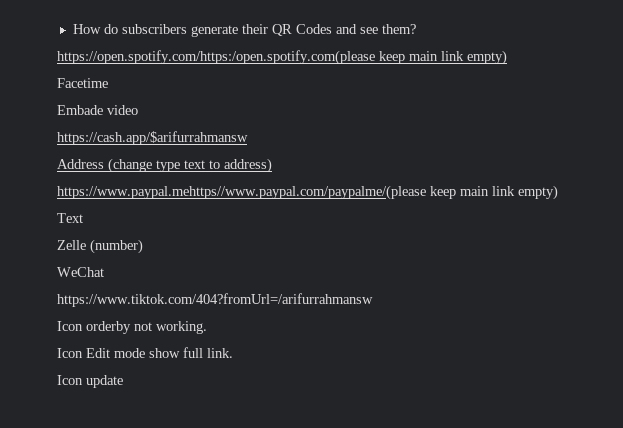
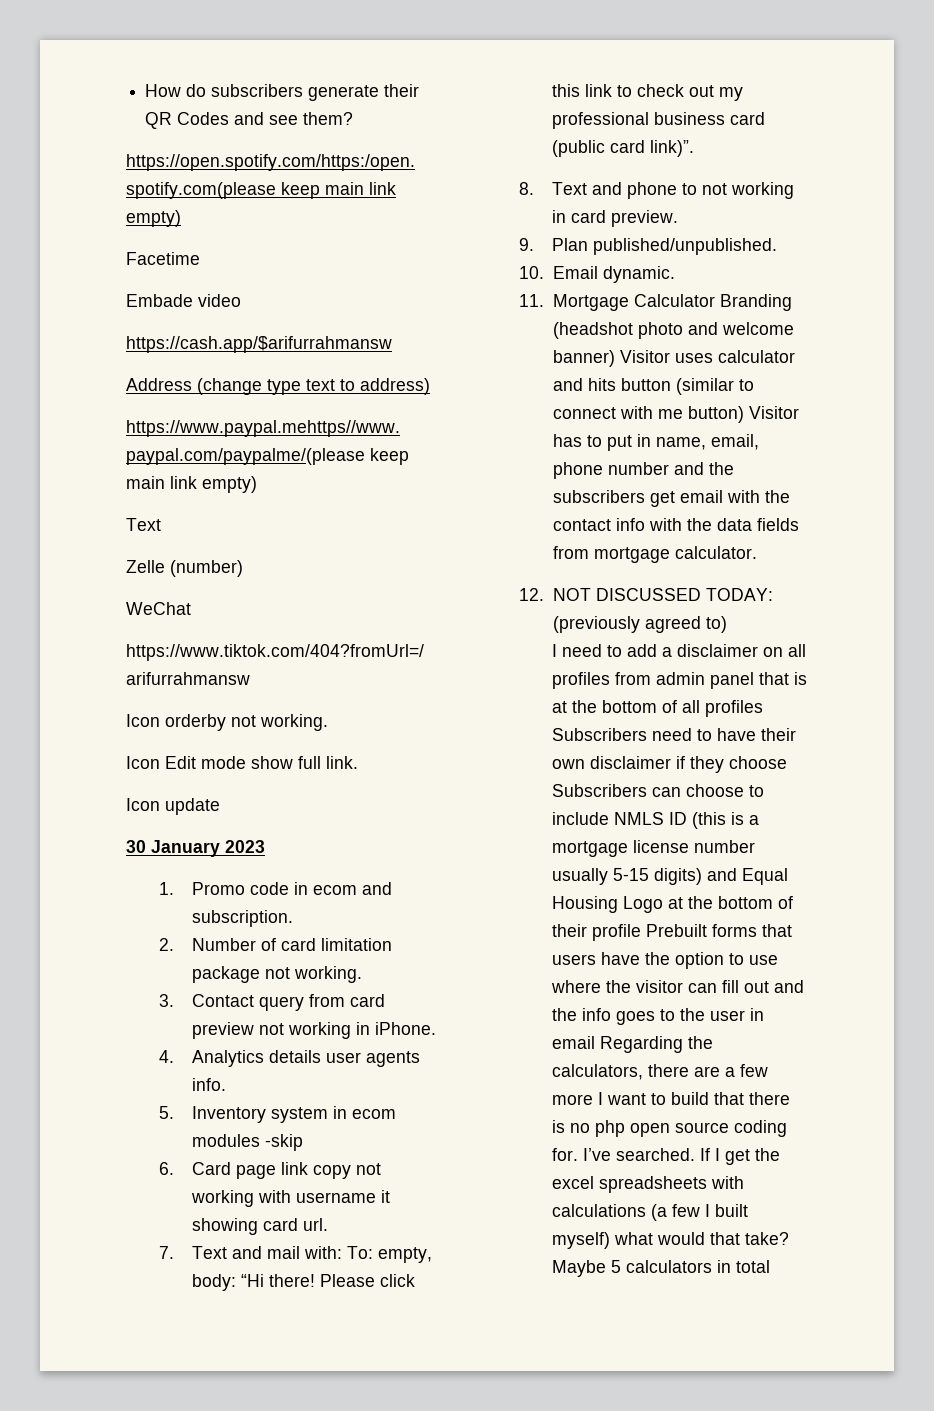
(123, 381) none -> [126,840,265,857] [159,882,393,895] [192,910,294,927] [159,938,393,951] [192,966,363,983] [159,994,386,1011] [192,1022,437,1039] [159,1050,421,1067] [192,1078,227,1091] [159,1106,397,1123] [192,1134,304,1151] [159,1162,382,1179] [191,1190,391,1207] [192,1218,329,1235] [159,1246,433,1263] [192,1274,416,1291] [552,84,744,101] [552,112,766,129] [552,140,695,157] [519,182,795,199] [552,210,679,227] [519,238,778,255] [519,266,675,283] [519,294,792,311] [552,322,794,339] [552,350,795,367] [552,378,754,395] [552,406,799,423] [552,434,759,451] [552,462,734,479] [552,490,790,507] [552,518,799,531] [552,546,757,563] [519,588,773,601] [552,616,727,633] [552,644,807,657] [552,672,808,689] [552,700,764,717] [552,728,797,741] [552,756,788,773] [552,784,765,797] [552,812,760,829] [552,840,756,857] [552,868,789,885] [552,896,794,913] [552,924,793,941] [552,952,779,969] [551,980,805,993] [552,1008,765,1025] [552,1036,714,1053] [552,1064,769,1080] [552,1092,791,1105] [552,1120,788,1137] [552,1148,781,1165] [552,1176,745,1193] [552,1204,749,1221] [552,1232,790,1249] [552,1260,771,1277] // 30 January 2023 // 1. Promo code in ecom and subscription. // 2. Number of card limitation package not working. // 3. Contact query from card preview not working in iPhone. // 4. Analytics details user agents info. // 5. Inventory system in ecom modules -skip // 6. Card page link copy not working with username it showing card url. // 7. Text and mail with: To: empty, body: “Hi there! Please click this link to check out my professional business card (public card link)”. // 8. Text and phone to not working in card preview. // 9. Plan published/unpublished. // 10. Email dynamic. // 11. Mortgage Calculator Branding (headshot photo and welcome banner) Visitor uses calculator and hits button (similar to connect with me button) Visitor has to put in name, email, phone number and the subscribers get email with the contact info with the data fields from mortgage calculator. // 12. NOT DISCUSSED TODAY: (previously agreed to) // I need to add a disclaimer on all profiles from admin panel that is at the bottom of all profiles Subscribers need to have their own disclaimer if they choose Subscribers can choose to include NMLS ID (this is a mortgage license number usually 5-15 digits) and Equal Housing Logo at the bottom of their profile Prebuilt forms that users have the option to use where the visitor can fill out and the info goes to the user in email Regarding the calculators, there are a few more I want to build that there is no php open source coding for. I’ve searched. If I get the excel spreadsheets with calculations (a few I built myself) what would that take? Maybe 5 calculators in total

